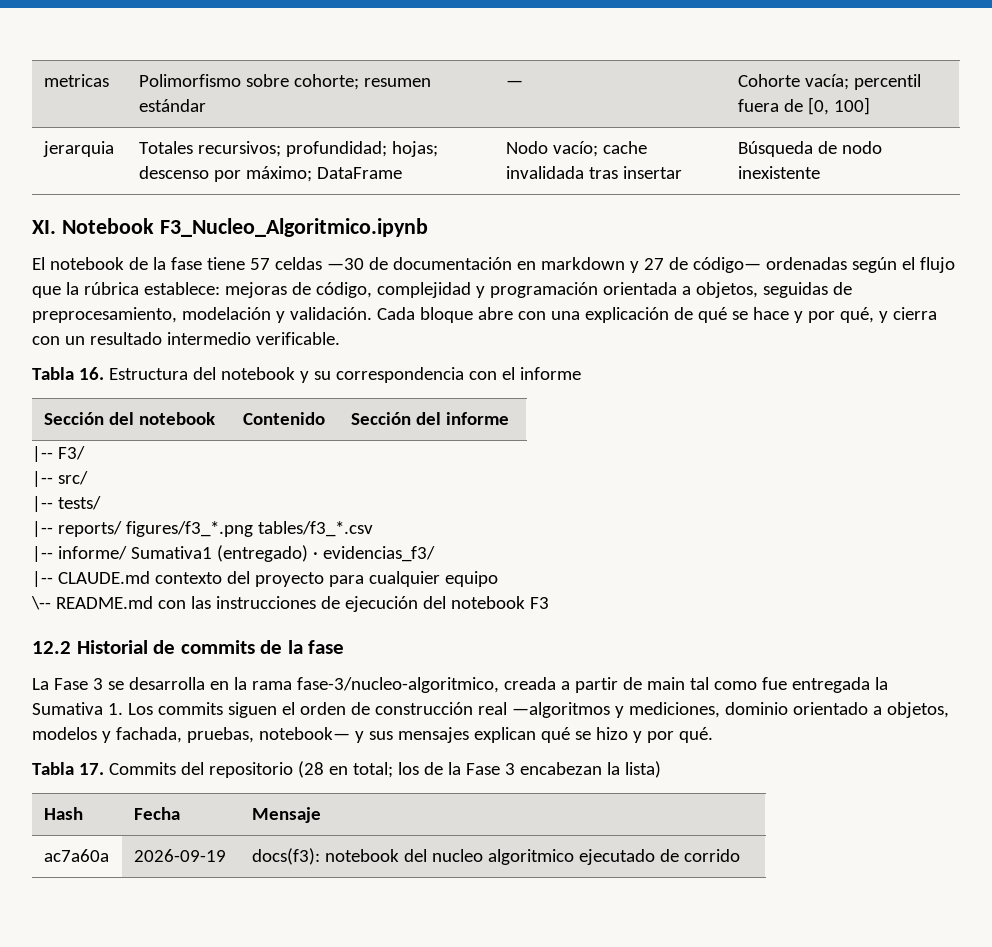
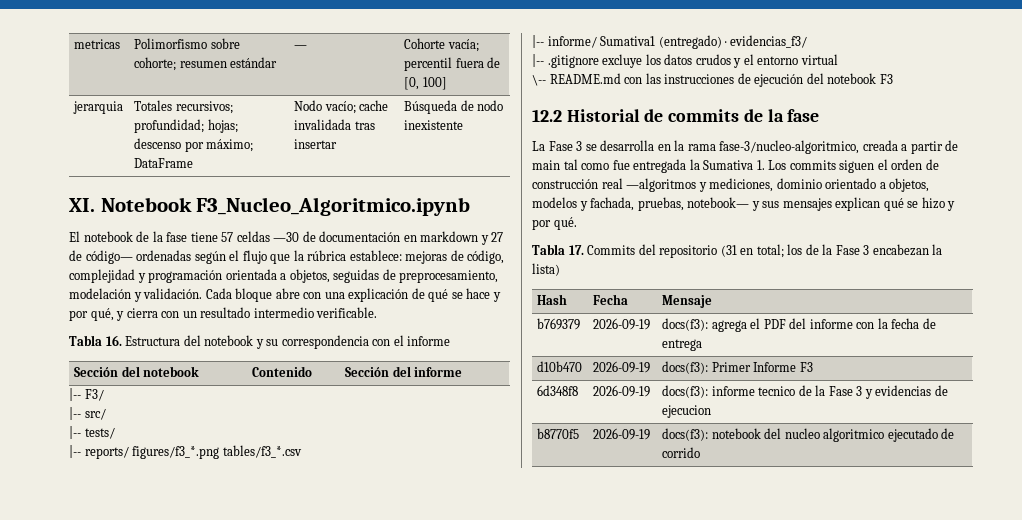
[57,571,498,587] CLAUDE.md contexto del proyecto para cualquier equipo -> [547,54,838,68] .gitignore excluye los datos crudos y el entorno virtual
[297,761,324,778] (28 -> [720,245,737,257] (31
[44,849,110,862] ac7a60a -> [537,318,581,330] [593,318,651,330] [662,318,936,332] [662,339,703,351] [537,361,583,372] [593,361,651,373] [662,361,813,374] [537,385,579,396] [593,385,651,397] [662,385,948,399] [662,405,712,418] [537,428,580,439] b769379 | 2026-09-19 | docs(f3): agrega el PDF del informe con la fecha de entrega // d10b470 | 2026-09-19 | docs(f3): Primer Informe F3 // 6d348f8 | 2026-09-19 | docs(f3): informe tecnico de la Fase 3 y evidencias de ejecucion // b8770f5

